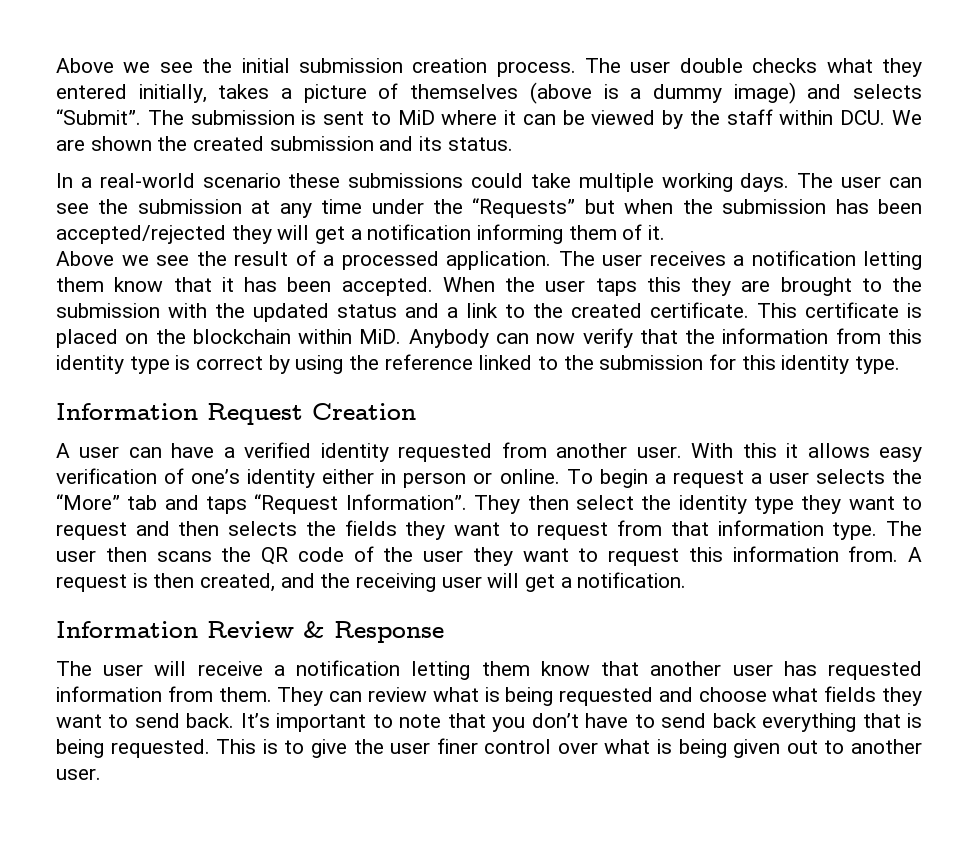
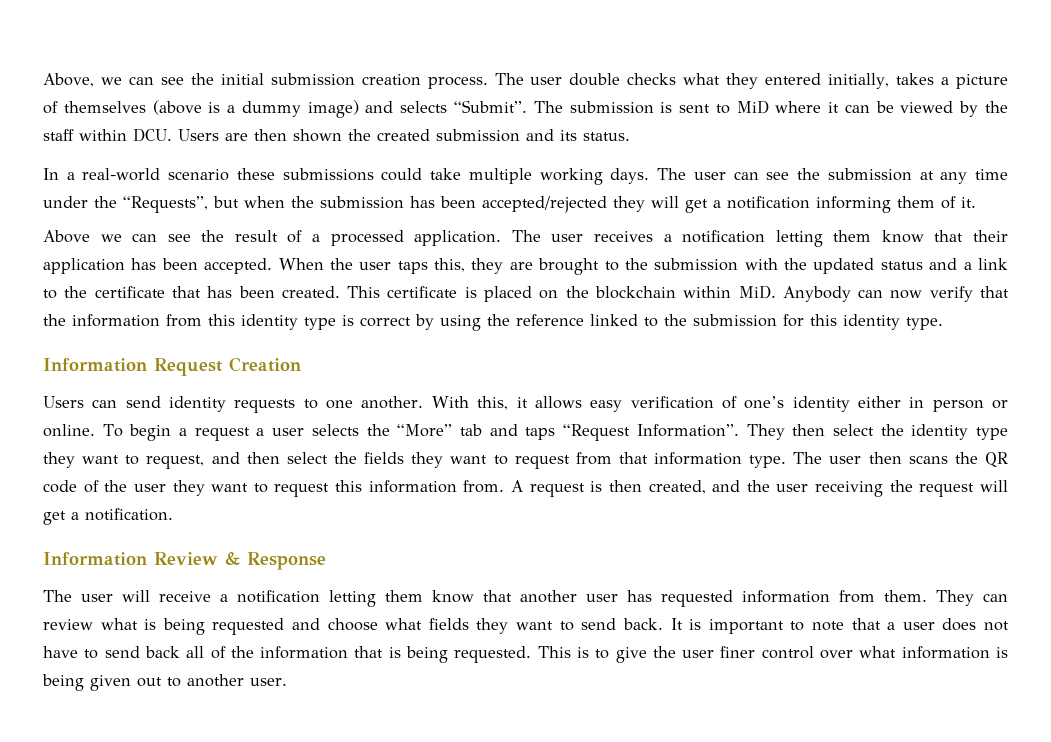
[56,58,151,73] Above we -> [43,73,154,87] Above, we can
[891,110,922,125] [56,139,85,151] We are -> [178,129,287,141] Users are then
[472,198,576,218] “Requests” -> [123,196,208,213] “Requests”,
(149, 260) none -> [132,233,158,242] can
[221,277,234,292] it -> [972,230,1008,242] [43,258,125,274] their application
[646,277,681,292] this -> [434,258,466,272] this,
[571,302,749,318] created certificate. -> [94,286,340,298] certificate that has been created.
[56,442,777,462] A user can have a verified identity requested from another user. With this -> [43,396,509,413] Users can send identity requests to one another. With this,
[56,522,127,540] request -> [146,455,205,469] request,
[228,521,298,536] selects -> [286,452,328,464] select
[356,573,482,592] receiving user -> [776,480,975,497] user receiving the request
[240,713,270,728] It’s -> [670,618,702,630] It is
[492,713,857,732] you don’t have to send back everything -> [887,618,1009,631] [43,646,349,659] a user does not have to send back all of the information
(651, 746) none -> [901,646,990,659] information

